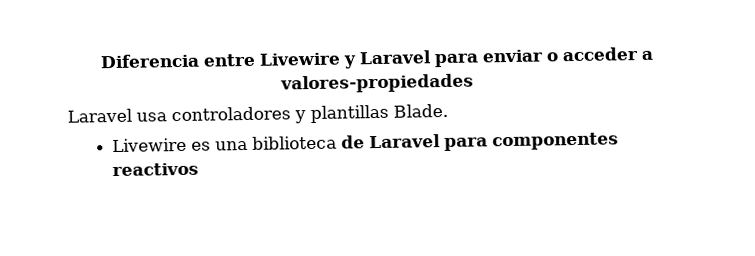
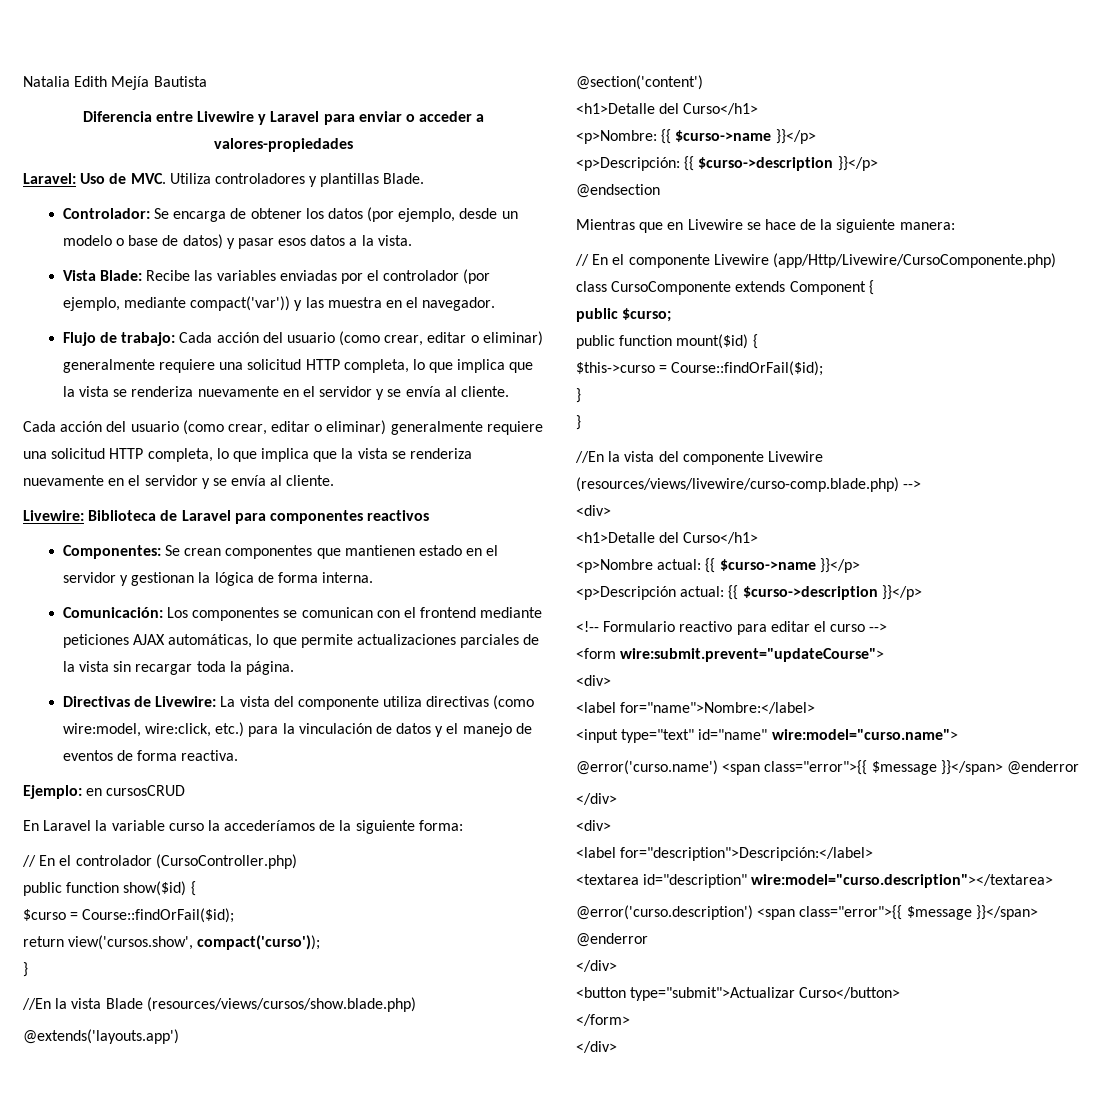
(99, 61) none -> [23,76,207,90] Natalia Edith Mejía Bautista //
[67,108,167,123] Laravel usa -> [23,173,211,184] Laravel: Uso de MVC. Utiliza
[111,135,337,153] Livewire es una biblioteca -> [62,207,518,222] [62,234,412,249] [62,269,491,284] [62,296,496,311] [62,331,543,346] [62,359,534,373] [62,386,510,400] [23,420,543,435] [23,448,473,462] [23,475,335,489] [23,510,157,521] Controlador: Se encarga de obtener los datos (por ejemplo, desde un modelo o base de datos) y pasar esos datos a la vista. // Vista Blade: Recibe las variables enviadas por el controlador (por ejemplo, mediante compact('var')) y las muestra en el navegador. // Flujo de trabajo: Cada acción del usuario (como crear, editar o eliminar) generalmente requiere una solicitud HTTP completa, lo que implica que la vista se renderiza nuevamente en el servidor y se envía al cliente. // Cada acción del usuario (como crear, editar o eliminar) generalmente requiere una solicitud HTTP completa, lo que implica que la vista se renderiza nuevamente en el servidor y se envía al cliente. // Livewire: Biblioteca
(199, 169) none -> [62,545,499,559] [62,572,374,586] [62,607,543,621] [62,634,540,648] [62,661,294,675] [62,695,535,710] [62,722,532,737] [62,750,239,761] [23,785,186,799] [23,820,463,834] [22,854,297,869] [23,881,196,896] [23,908,235,923] [23,935,321,950] [23,962,28,977] [22,997,416,1012] [23,1029,179,1044] [576,75,703,90] [576,103,759,115] [576,129,816,144] [576,156,878,171] [576,184,660,198] [576,219,955,233] [575,253,1056,268] [576,280,874,295] [576,308,672,322] [576,334,758,349] [576,361,824,376] [576,388,581,403] [576,415,581,430] [575,451,823,465] [576,477,922,492] [576,505,611,516] [576,532,759,544] [576,558,860,573] [576,585,922,600] [576,621,888,635] [576,648,885,662] [576,675,611,686] [576,702,816,714] [576,729,958,743] [576,760,1079,775] [576,793,617,805] [576,820,611,831] [576,847,874,861] [576,874,1054,888] [576,905,1038,920] [576,933,648,947] [576,960,617,972] [576,987,901,1001] [576,1014,630,1026] [576,1041,617,1053] // Componentes: Se crean componentes que mantienen estado en el servidor y gestionan la lógica de forma interna. // Comunicación: Los componentes se comunican con el frontend mediante peticiones AJAX automáticas, lo que permite actualizaciones parciales de la vista sin recargar toda la página. // Directivas de Livewire: La vista del componente utiliza directivas (como wire:model, wire:click, etc.) para la vinculación de datos y el manejo de eventos de forma reactiva. // Ejemplo: en cursosCRUD // En Laravel la variable curso la accederíamos de la siguiente forma: // // En el controlador (CursoController.php) // public function show($id) { // $curso = Course::findOrFail($id); // return view('cursos.show', compact('curso')); // } // //En la vista Blade (resources/views/cursos/show.blade.php) // @extends('layouts.app') // @section('content') // <h1>Detalle del Curso</h1> // <p>Nombre: {{ $curso->name }}</p> // <p>Descripción: {{ $curso->description }}</p> // @endsection // Mientras que en Livewire se hace de la siguiente manera: // // En el componente Livewire (app/Http/Livewire/CursoComponente.php) // class CursoComponente extends Component { // public $curso; // public function mount($id) { // $this->curso = Course::findOrFail($id); // } // } // //En la vista del componente Livewire (resources/views/livewire/curso-comp.blade.php) --> // <div> // <h1>Detalle del Curso</h1> // <p>Nombre actual: {{ $curso->name }}</p> // <p>Descripción actual: {{ $curso->description }}</p> // <!-- Formulario reactivo para editar el curso --> // <form wire:submit.prevent="updateCourse"> // <div> // <label for="name">Nombre:</label> // <input type="text" id="name" wire:model="curso.name"> // @error('curso.name') <span class="error">{{ $message }}</span> @enderror // </div> // <div> // <label for="description">Descripción:</label> // <textarea id="description" wire:model="curso.description"></textarea> // @error('curso.description') <span class="error">{{ $message }}</span> @enderror // </div> // <button type="submit">Actualizar Curso</button> // </form> // </div>

